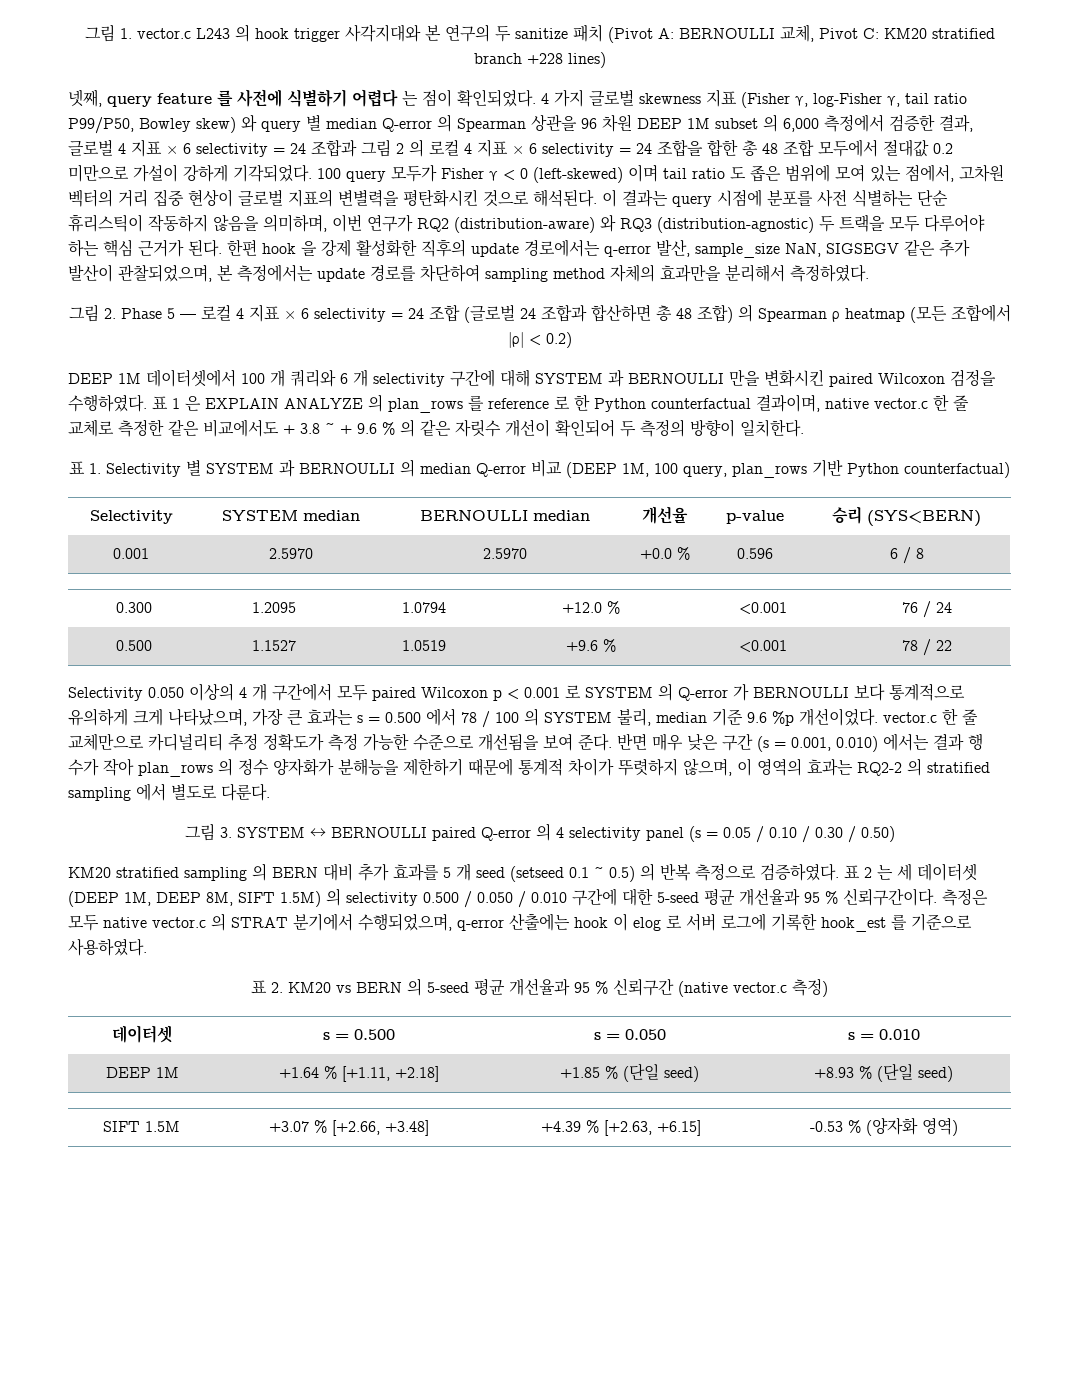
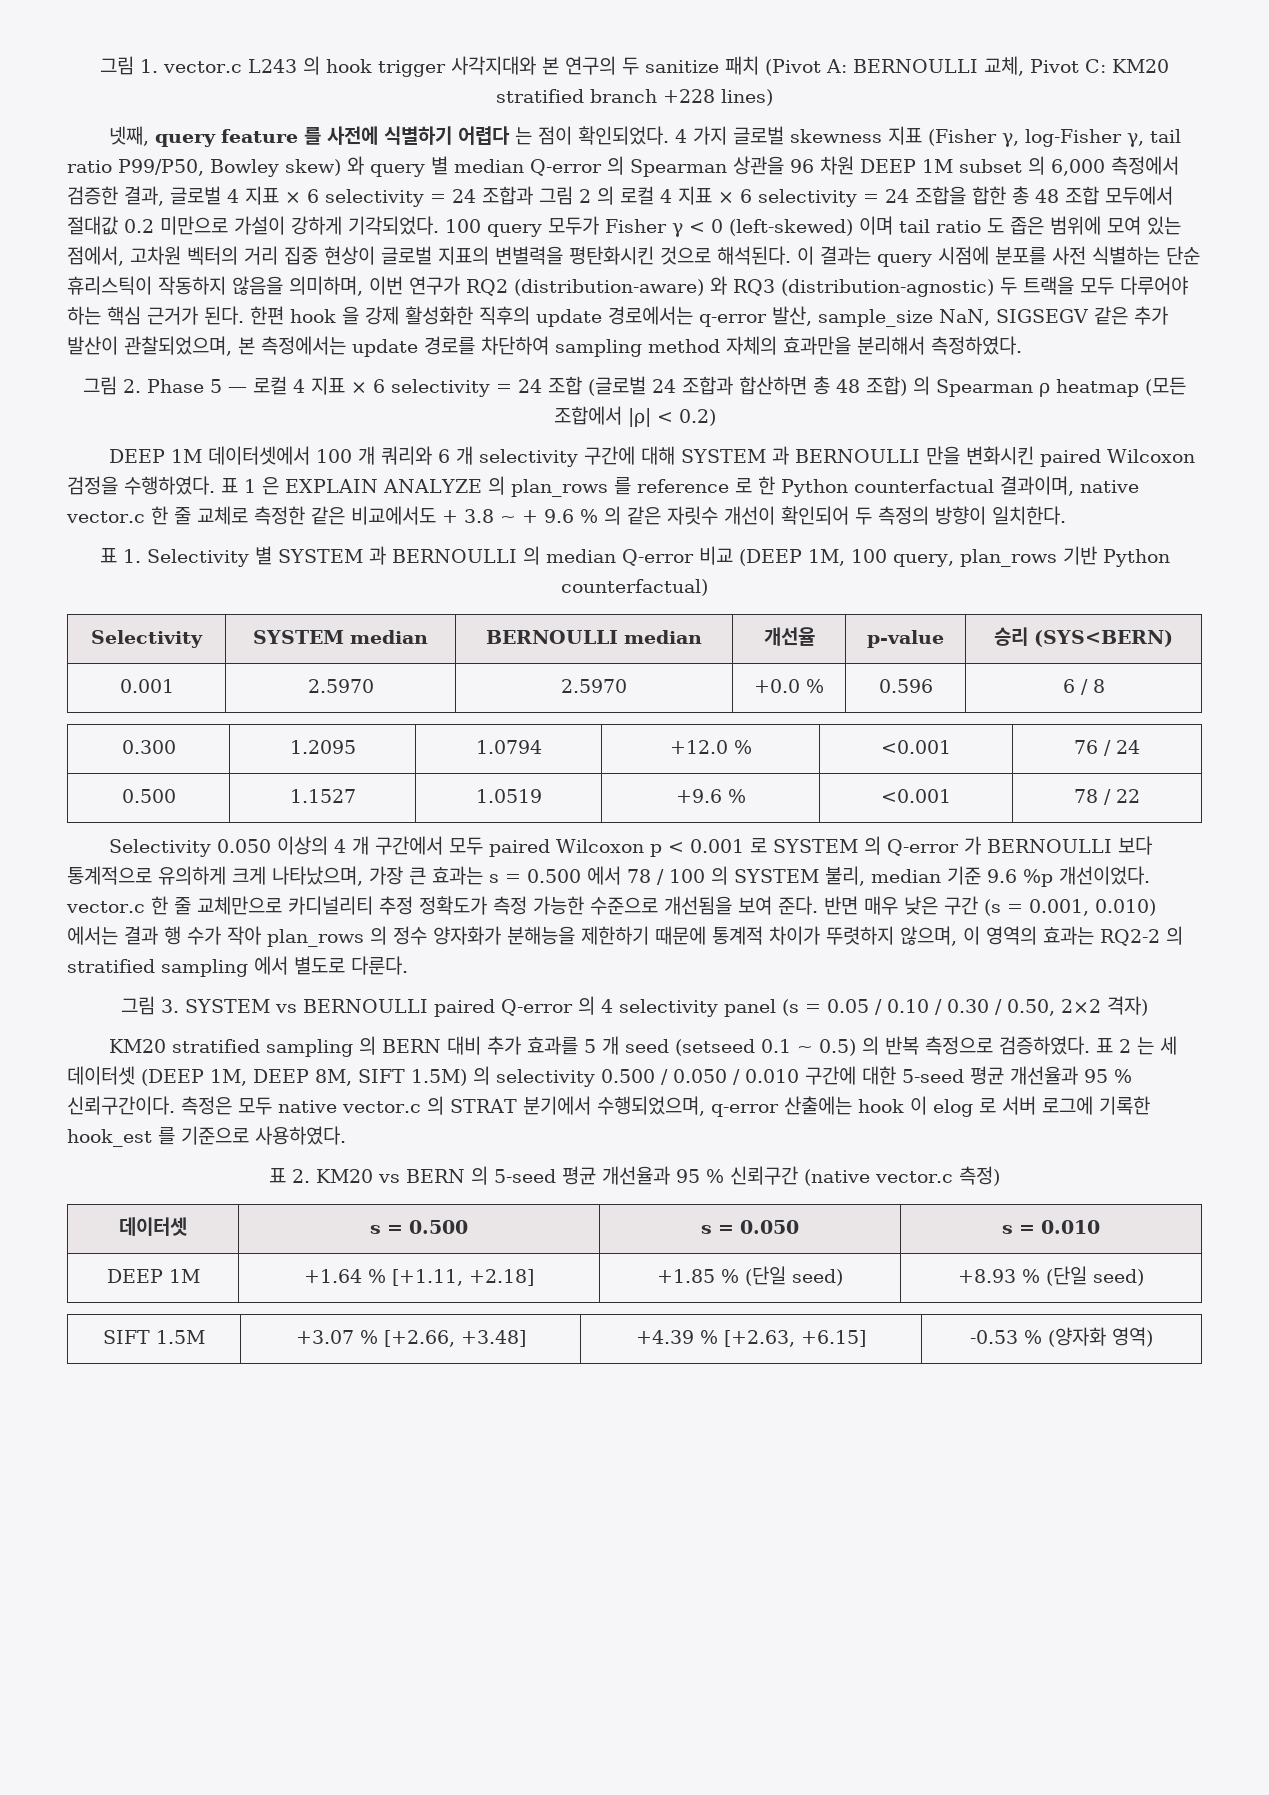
[309,828,326,838] ↔ -> [274,1004,297,1013] vs
[860,826,895,842] 0.50) -> [1007,996,1149,1016] 0.50, 2×2 격자)

